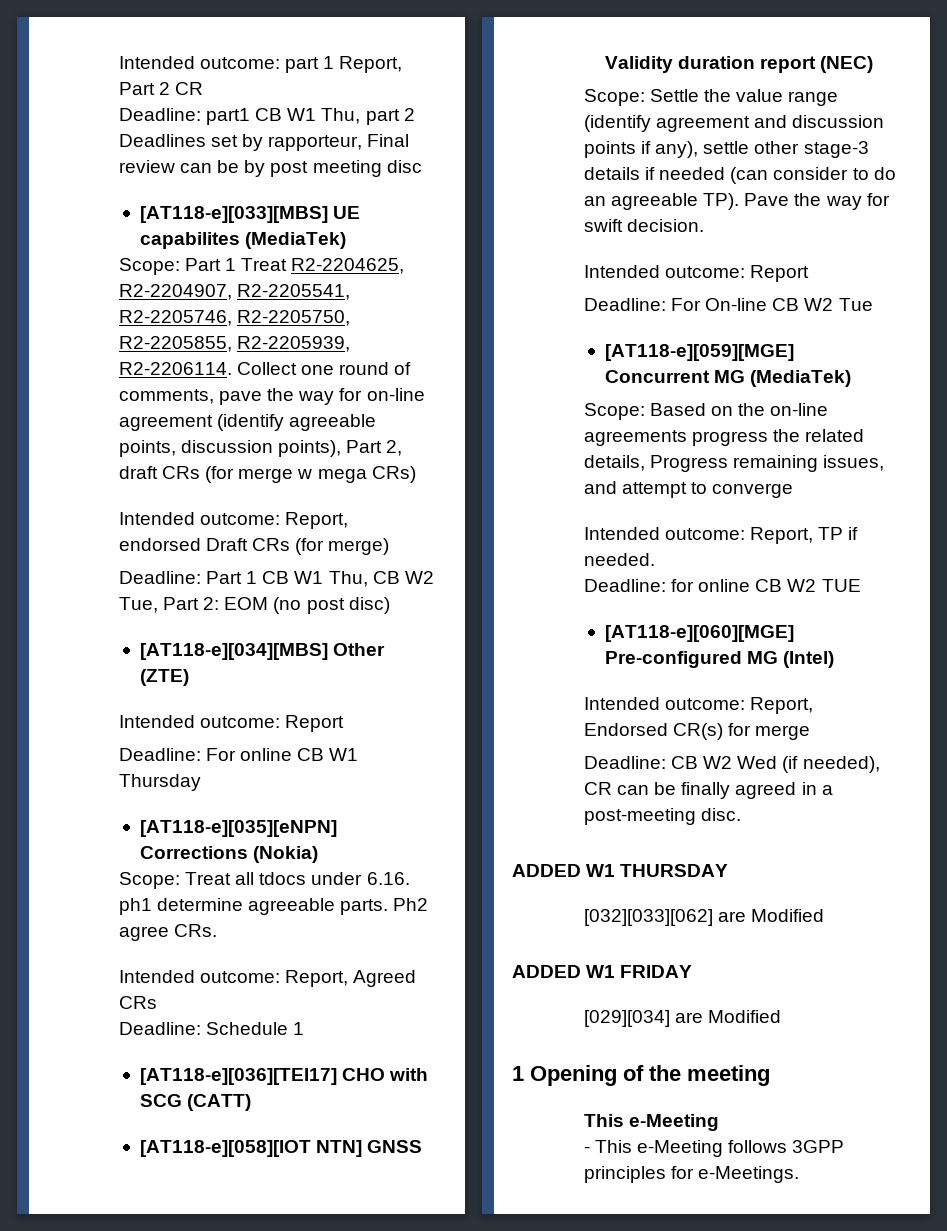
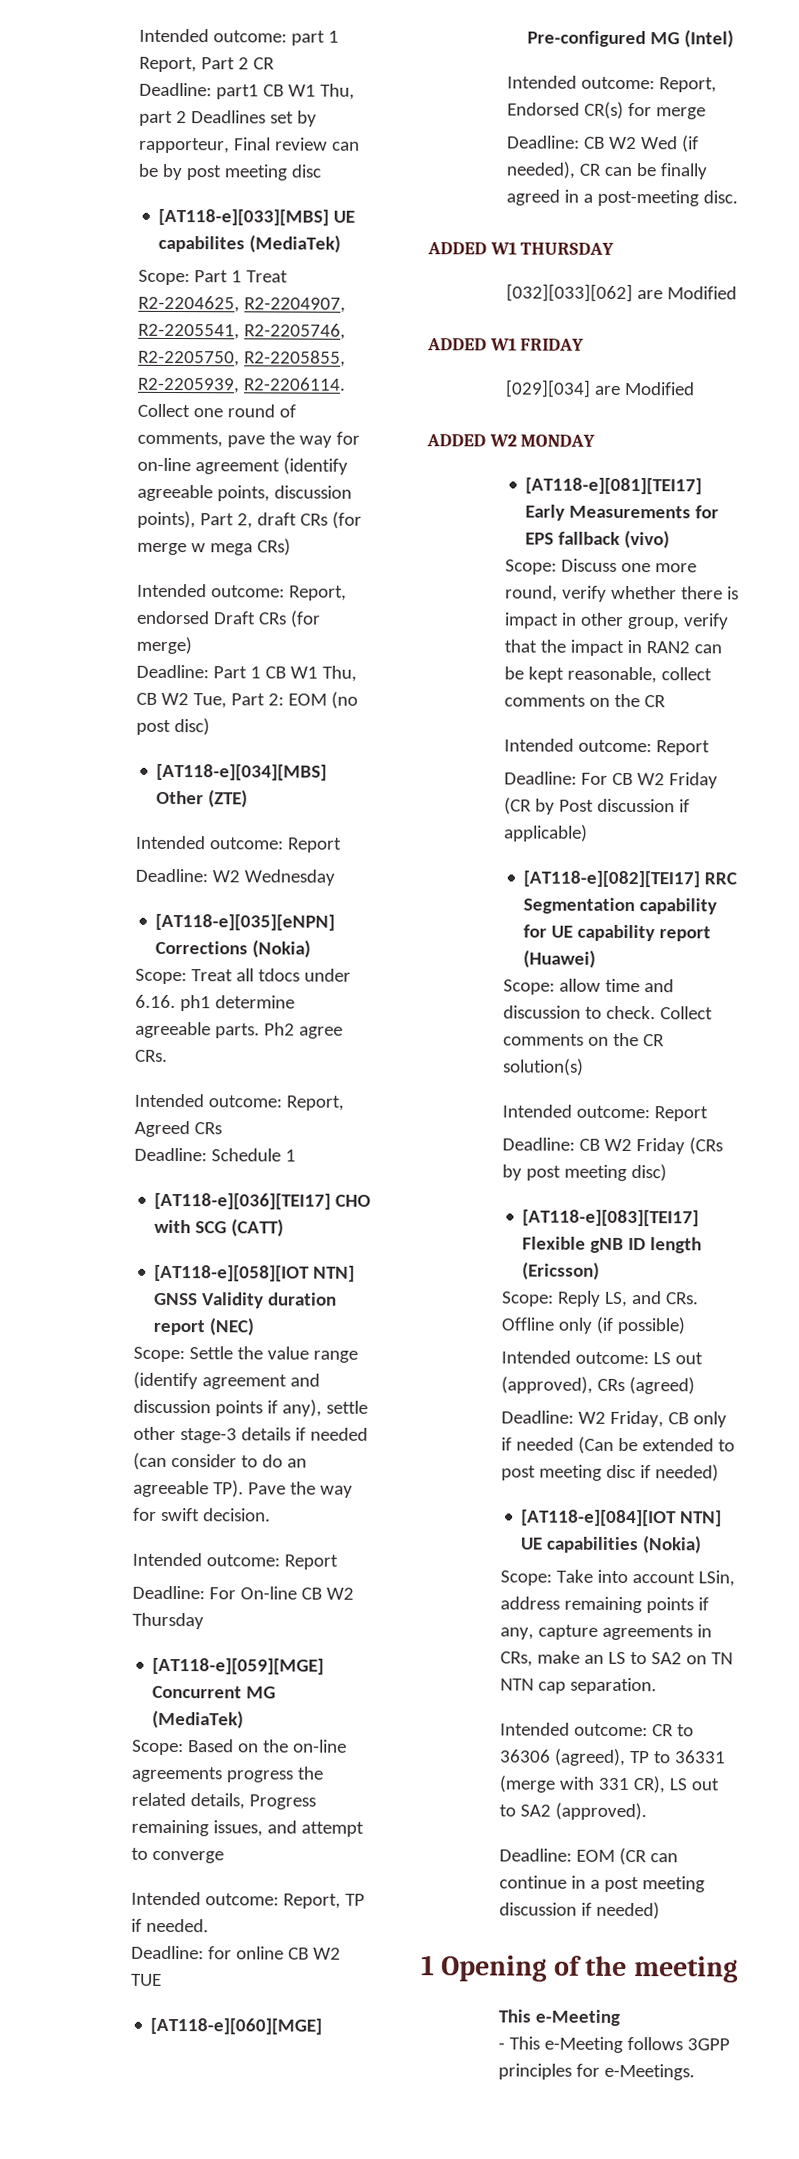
[206,748,359,761] [118,774,201,791] For online CB W1 Thursday -> [212,869,336,886] W2 Wednesday
[838,298,873,311] Tue -> [132,1612,205,1630] Thursday
(782, 1016) none -> [426,434,596,447] [525,477,703,495] [525,504,720,521] [525,529,671,549] [505,558,698,575] [505,585,740,602] [504,612,730,630] [504,639,723,656] [504,666,713,684] [504,693,667,708] [504,738,711,756] [504,771,719,789] [504,797,691,815] [504,824,589,842] [523,870,738,888] [523,897,718,915] [523,924,712,942] [523,949,597,968] [503,978,675,995] [503,1005,714,1020] [503,1032,666,1047] [503,1058,585,1076] [502,1104,709,1122] [502,1137,724,1155] [502,1164,668,1182] [522,1209,700,1227] [522,1236,703,1254] [522,1261,601,1280] [502,1290,700,1307] [501,1316,686,1335] [501,1350,704,1365] [501,1376,696,1395] [501,1410,728,1428] [501,1436,736,1454] [501,1464,720,1482] [521,1509,723,1527] [520,1535,703,1554] [500,1569,736,1587] [500,1596,710,1614] [500,1624,713,1641] [500,1650,734,1667] [500,1677,658,1695] [500,1722,695,1737] [500,1748,727,1766] [499,1775,720,1794] [499,1802,648,1821] [499,1847,679,1866] [499,1875,706,1893] [499,1901,661,1920] // ADDED W2 MONDAY // [AT118-e][081][TEI17] Early Measurements for EPS fallback (vivo) // Scope: Discuss one more round, verify whether there is impact in other group, verify that the impact in RAN2 can be kept reasonable, collect comments on the CR // Intended outcome: Report // Deadline: For CB W2 Friday (CR by Post discussion if applicable) // [AT118-e][082][TEI17] RRC Segmentation capability for UE capability report (Huawei) // Scope: allow time and discussion to check. Collect comments on the CR solution(s) // Intended outcome: Report // Deadline: CB W2 Friday (CRs by post meeting disc) // [AT118-e][083][TEI17] Flexible gNB ID length (Ericsson) // Scope: Reply LS, and CRs. Offline only (if possible) // Intended outcome: LS out (approved), CRs (agreed) // Deadline: W2 Friday, CB only if needed (Can be extended to post meeting disc if needed) // [AT118-e][084][IOT NTN] UE capabilities (Nokia) // Scope: Take into account LSin, address remaining points if any, capture agreements in CRs, make an LS to SA2 on TN NTN cap separation. // Intended outcome: CR to 36306 (agreed), TP to 36331 (merge with 331 CR), LS out to SA2 (approved). // Deadline: EOM (CR can continue in a post meeting discussion if needed)

